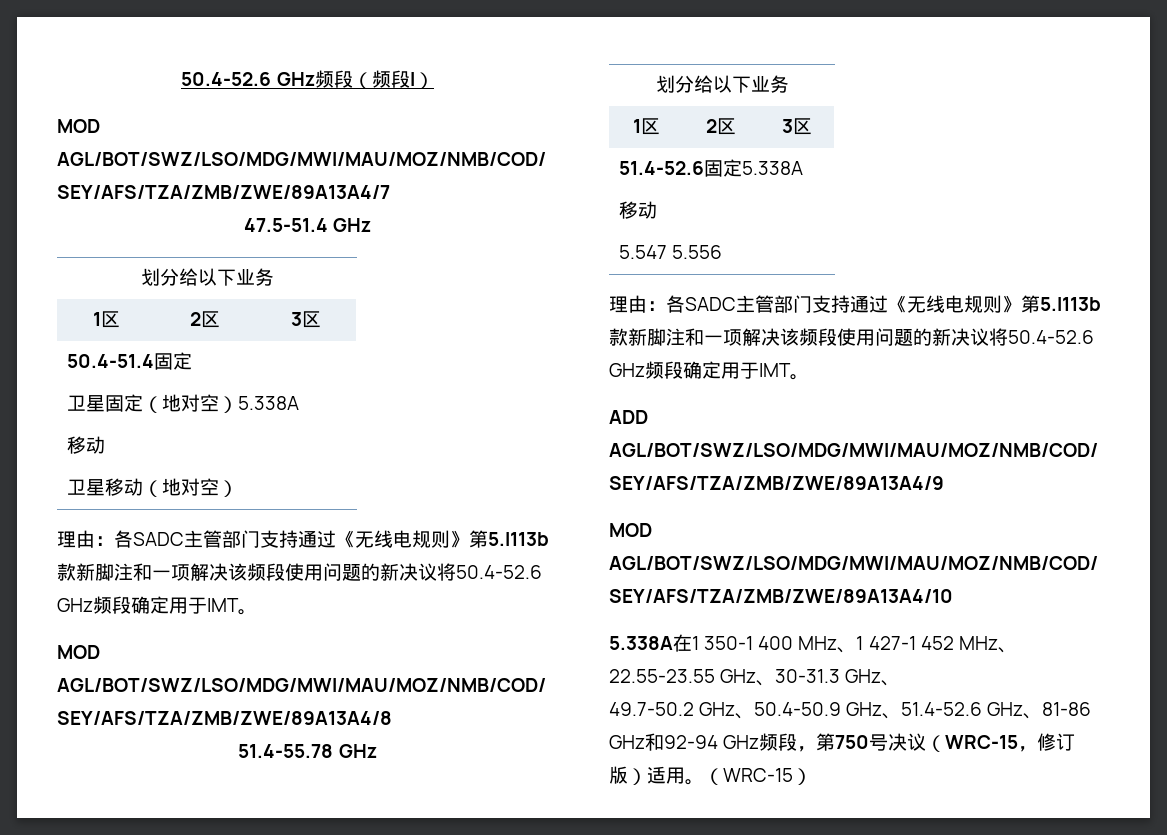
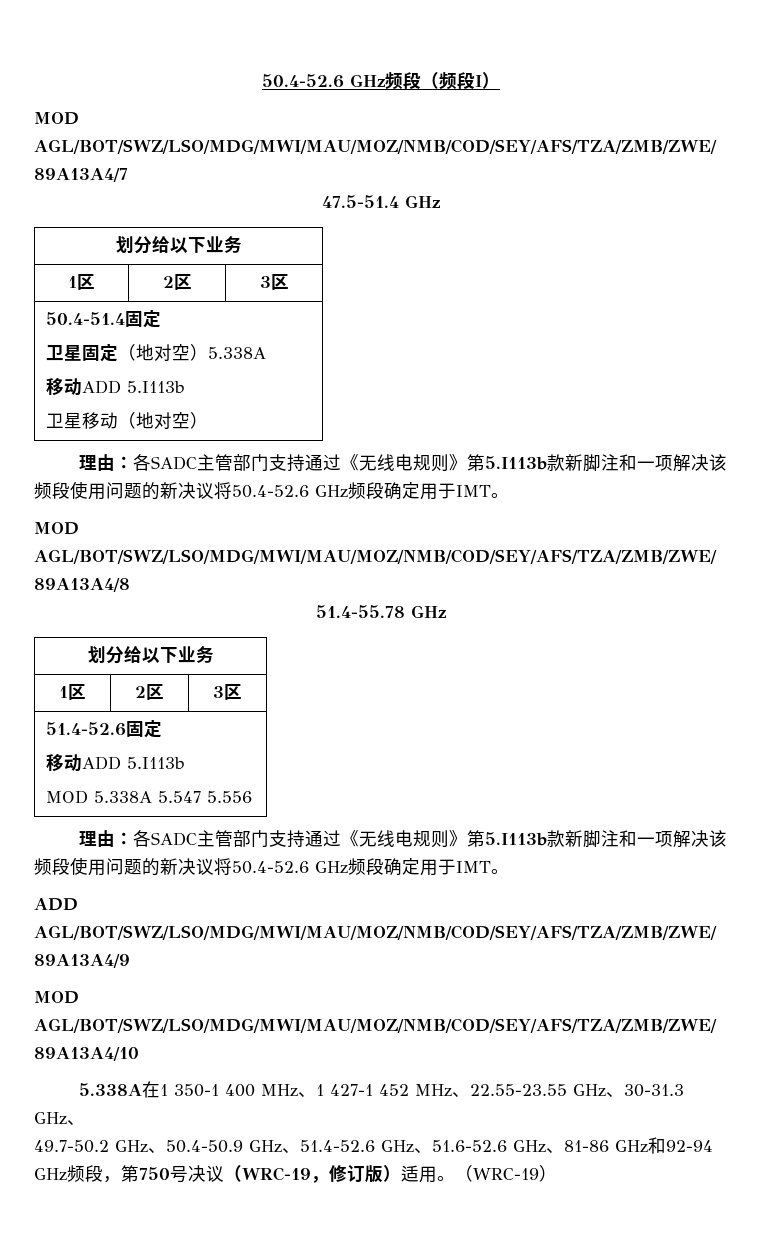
(106, 445) none -> [82,380,186,394] ADD 5.I113b
[742,161,804,175] [619,201,658,219] 5.338A // 移动 // -> [46,753,186,772] [46,790,153,804] // 移动ADD 5.I113b // MOD 5.338A
(1043, 716) none -> [432,1140,564,1153] 51.6-52.6 GHz、
[945,735,1019,749] WRC-15 -> [242,1167,311,1181] WRC-19
[723,768,793,782] WRC-15 -> [473,1168,539,1180] WRC-19

